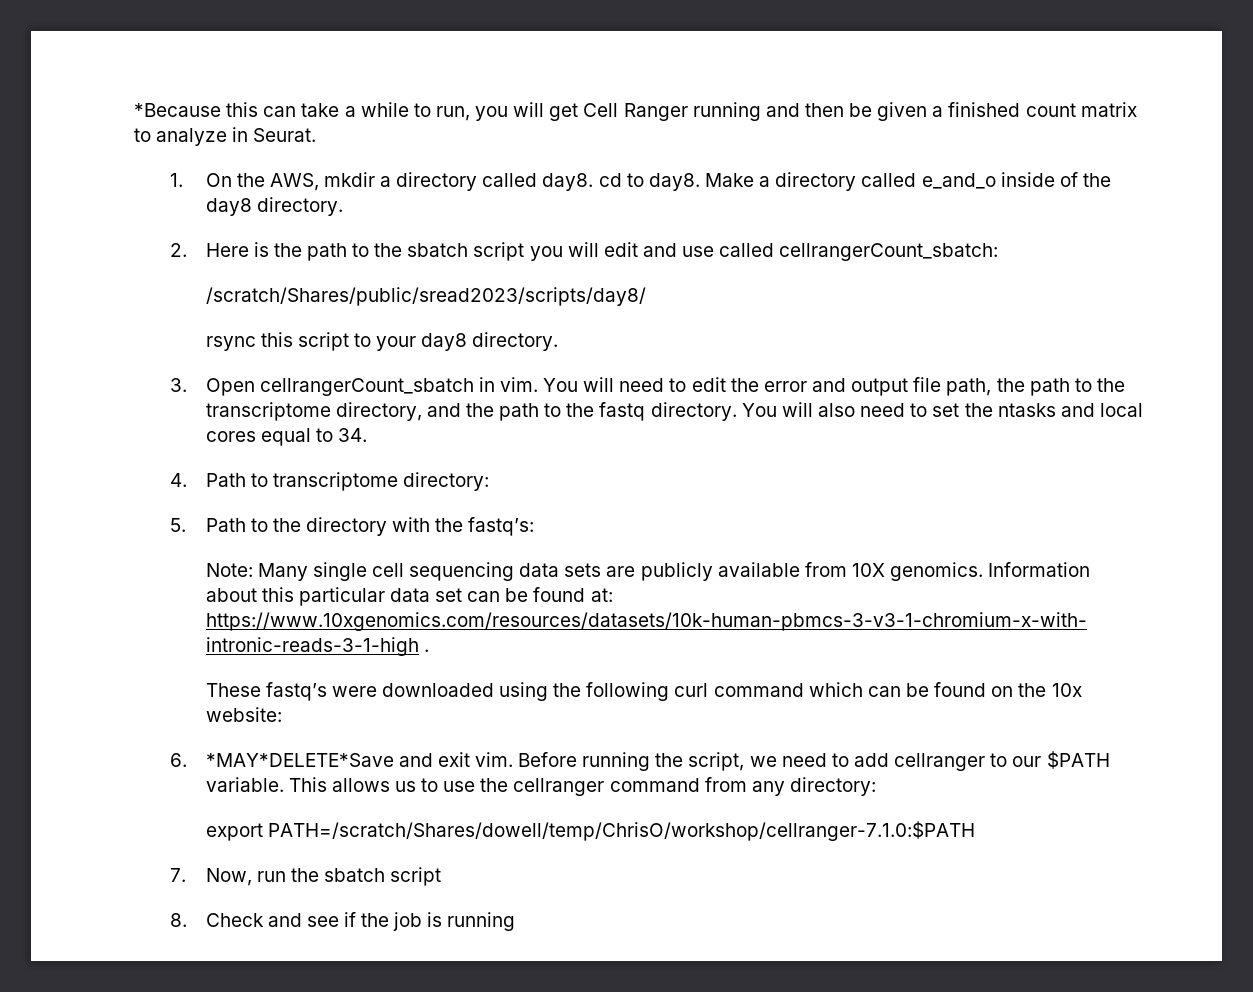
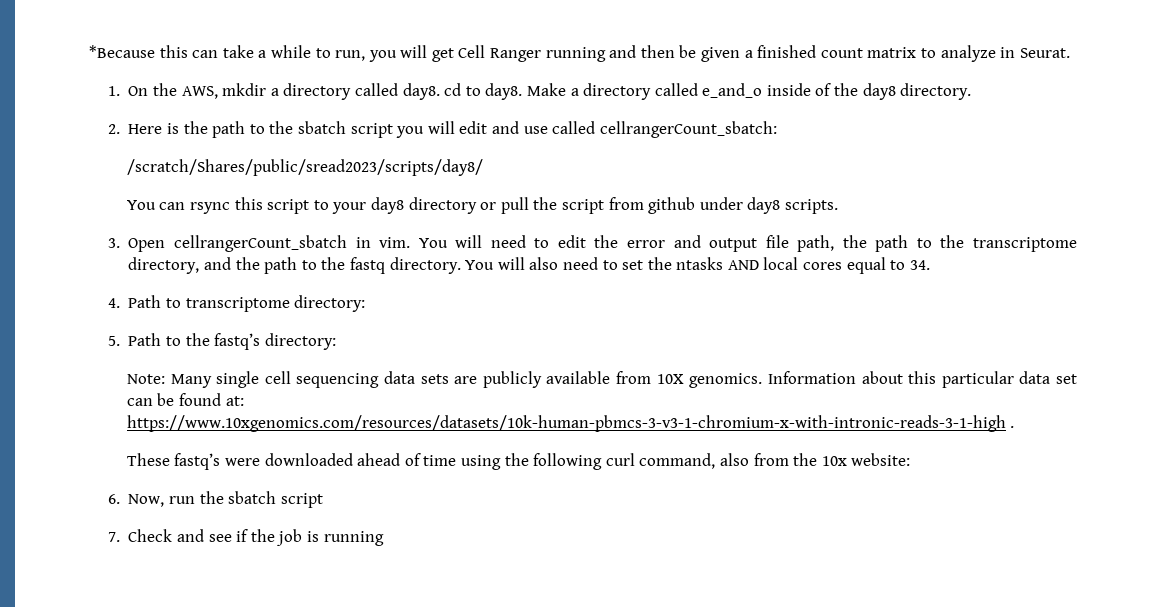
(646, 296) none -> [126,200,186,210] You can
[472,332,559,351] directory. -> [408,197,838,214] directory or pull the script from github under day8 scripts.
[1060,403,1095,417] and -> [727,260,759,270] AND
[305,517,535,536] directory with the fastq’s: -> [214,333,336,350] fastq’s directory:
(494, 690) none -> [357,453,457,466] ahead of time
[713,682,1082,697] [205,707,282,722] [169,751,1110,771] [205,777,877,796] [205,821,975,841] [169,868,186,882] command which can be found on the 10x website: // 6. *MAY*DELETE*Save and exit vim. Before running the script, we need to add cellranger to our $PATH variable. This allows us to use the cellranger command from any directory: // export PATH=/scratch/Shares/dowell/temp/ChrisO/workshop/cellranger-7.1.0:$PATH // 7. -> [639,453,911,469] [107,494,120,504] command, also from the 10x website: // 6.
[169,913,187,927] 8. -> [107,532,120,542] 7.

